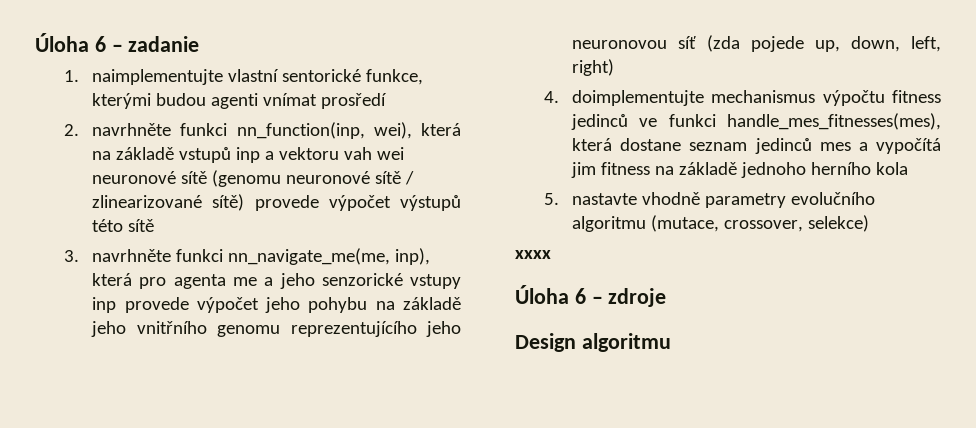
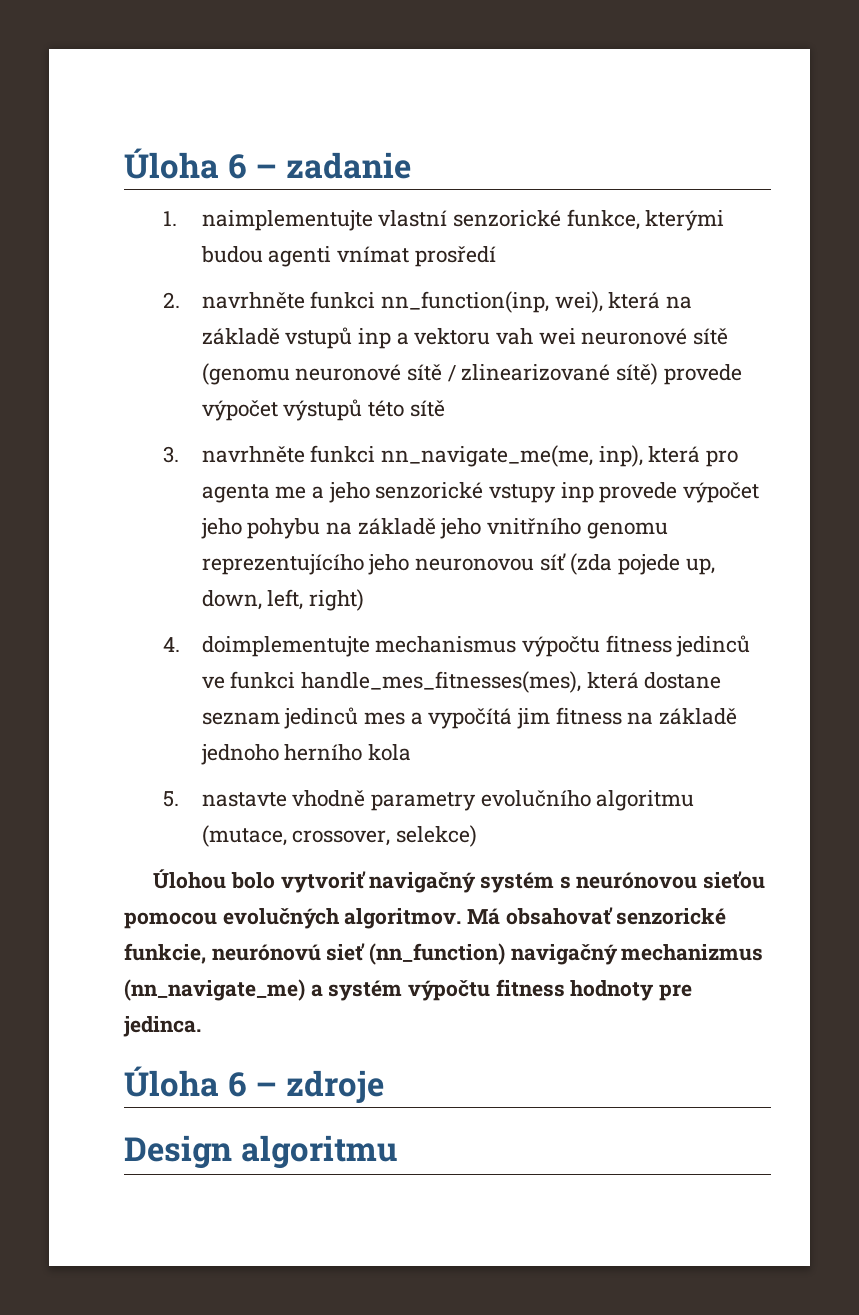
[282,69,362,82] sentorické -> [452,210,561,227] senzorické
[515,250,551,259] xxxx -> [153,869,765,893] [124,907,727,929] [124,943,764,965] [124,979,693,1001] [123,1016,201,1037] Úlohou bolo vytvoriť navigačný systém s neurónovou sieťou pomocou evolučných algoritmov. Má obsahovať senzorické funkcie, neurónovú sieť (nn_function) navigačný mechanizmus (nn_navigate_me) a systém výpočtu fitness hodnoty pre jedinca.

